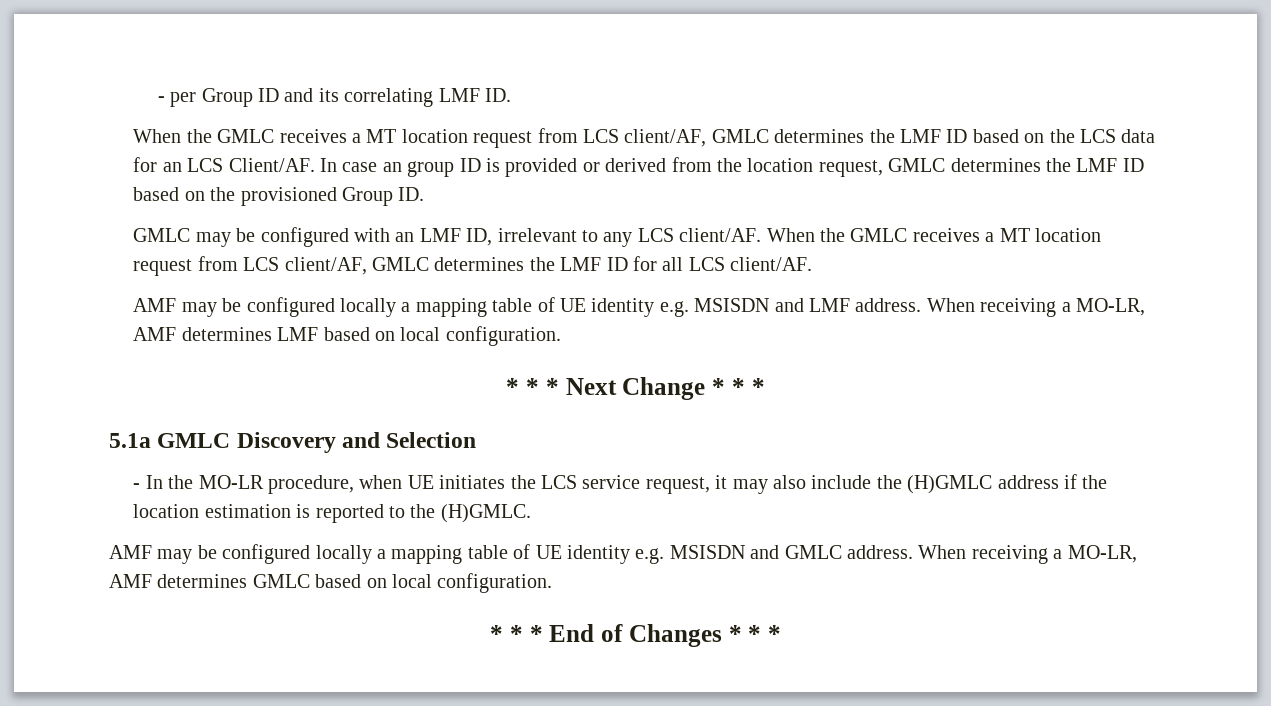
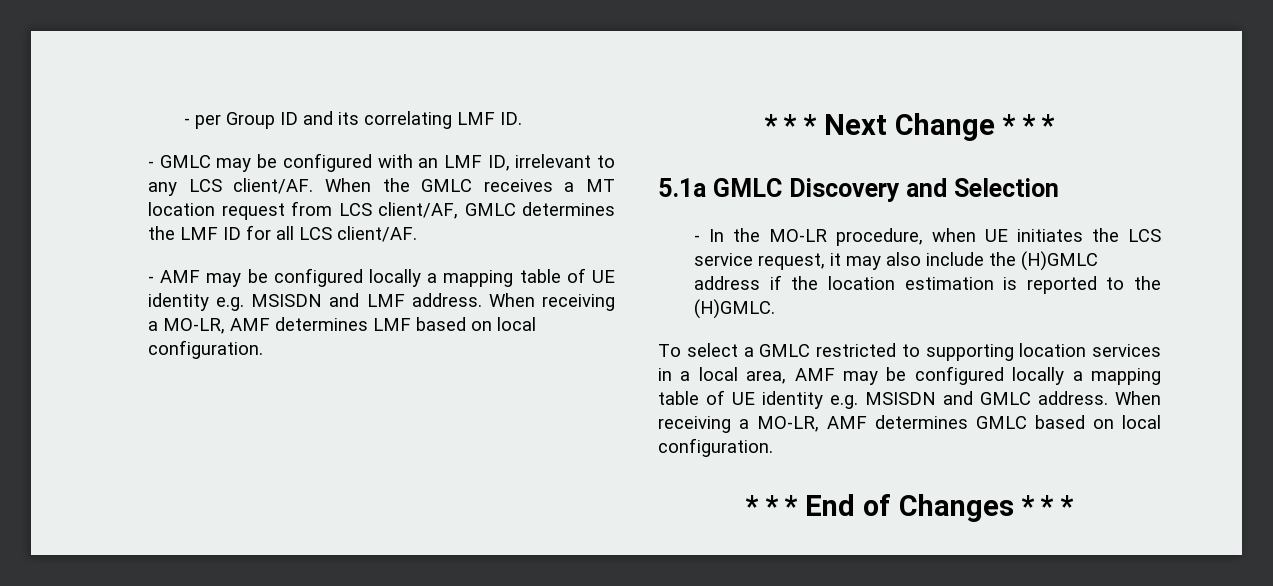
[133,128,1156,148] [133,157,1144,177] [133,187,425,206] When the GMLC receives a MT location request from LCS client/AF, GMLC determines the LMF ID based on the LCS data for an LCS Client/AF. In case an group ID is provided or derived from the location request, GMLC determines the LMF ID based on the provisioned Group ID. // -> [148,161,155,168] -
(813, 264) none -> [148,276,155,283] -
(531, 513) none -> [658,343,1161,361] [658,367,787,384] To select a GMLC restricted to supporting location services in a local area,

